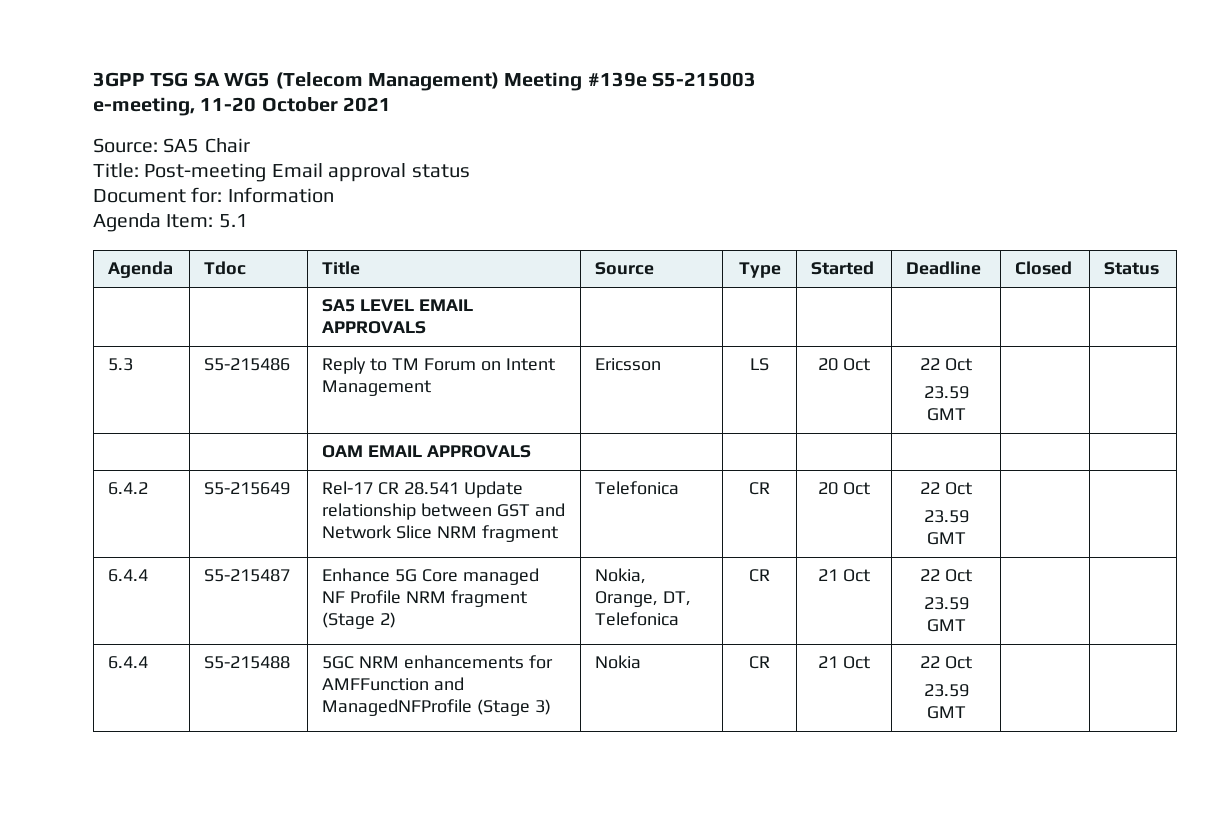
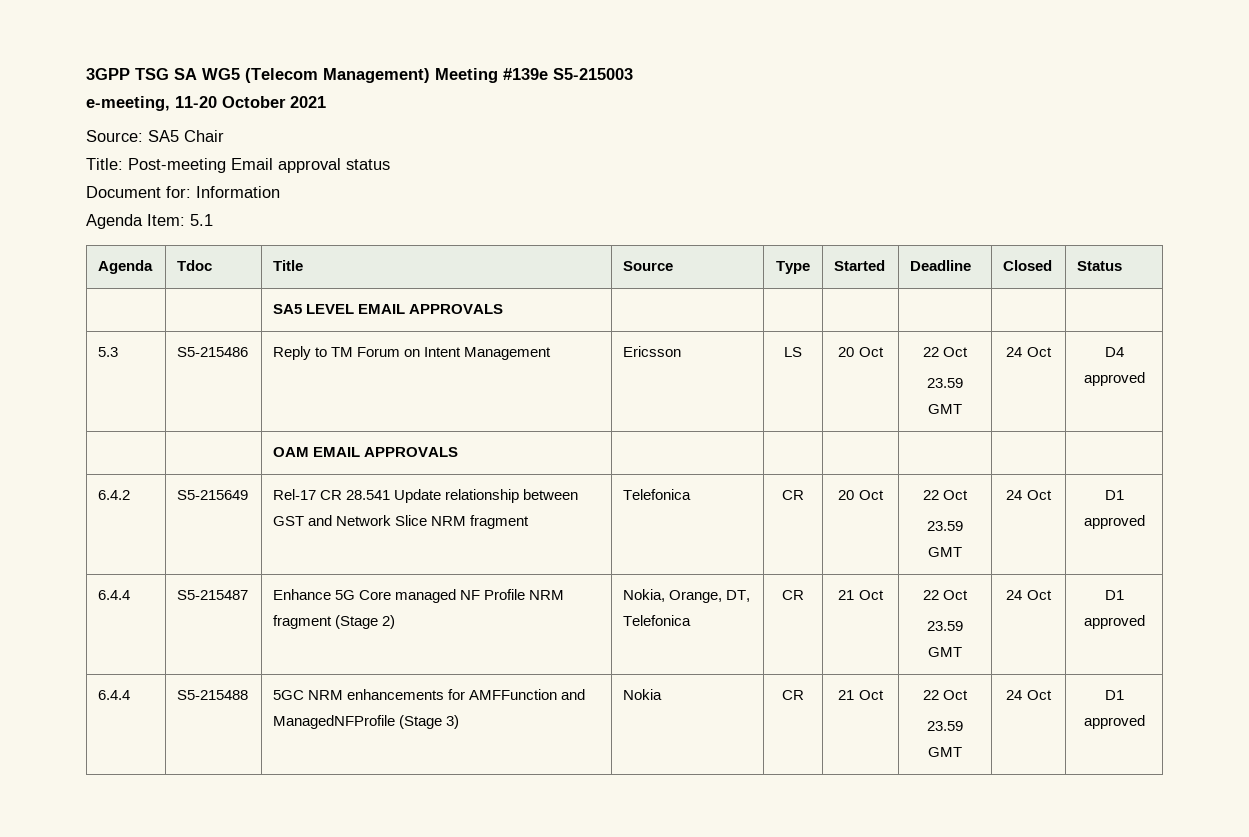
(966, 414) | -> [1006,347,1052,357] [1104,347,1124,357] [1083,372,1145,386] 24 Oct | D4 approved
(966, 538) | -> [1006,490,1052,500] [1104,490,1124,500] [1083,515,1145,529] 24 Oct | D1 approved
(966, 625) | -> [1006,590,1052,600] [1104,590,1124,600] [1083,615,1145,629] 24 Oct | D1 approved
(966, 712) | -> [1006,690,1052,700] [1104,690,1124,700] [1083,715,1145,729] 24 Oct | D1 approved

